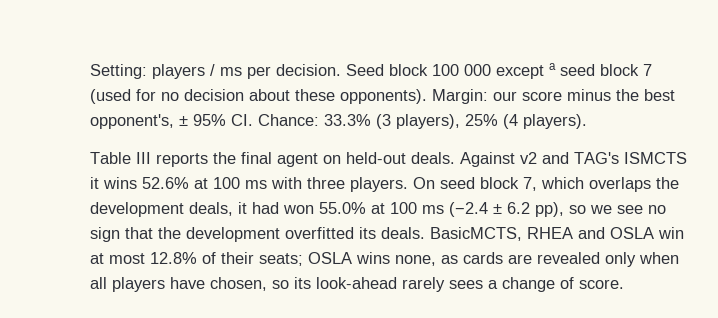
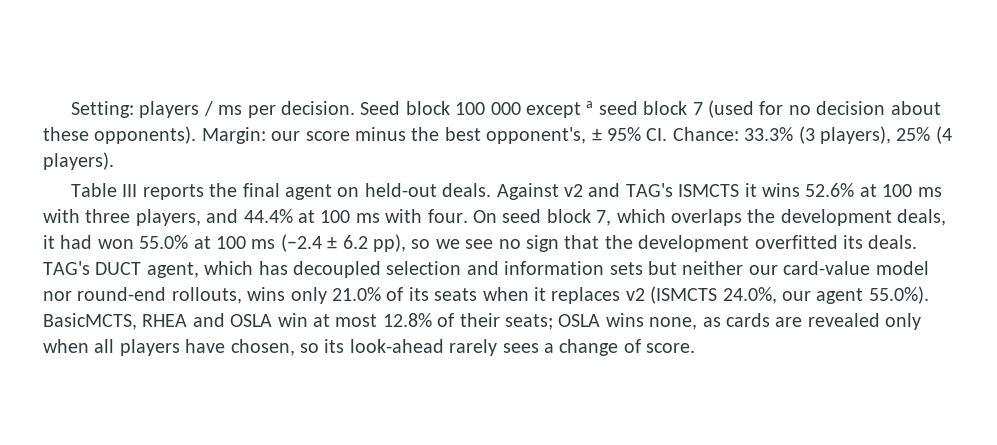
[350,177,408,192] players. -> [135,209,468,226] players, and 44.4% at 100 ms with four.
(425, 233) none -> [43,261,929,278] [43,286,929,304] TAG's DUCT agent, which has decoupled selection and information sets but neither our card-value model nor round-end rollouts, wins only 21.0% of its seats when it replaces v2 (ISMCTS 24.0%, our agent 55.0%).

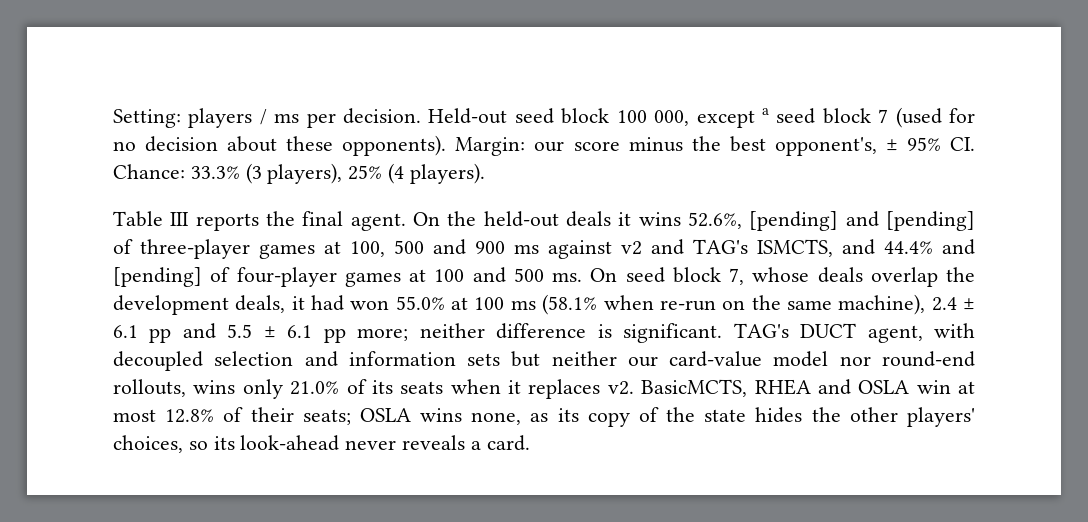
[360,101,401,115] Seed -> [428,108,554,124] Held-out seed
[490,102,521,115] 000 -> [654,110,690,126] 000,
[284,183,942,200] [43,209,468,226] agent on held-out deals. Against v2 and TAG's ISMCTS it wins 52.6% at 100 ms with three players, and 44.4% at 100 ms with four. -> [350,211,976,231] [113,239,975,259] [113,267,582,287] agent. On the held-out deals it wins 52.6%, [pending] and [pending] of three-player games at 100, 500 and 900 ms against v2 and TAG's ISMCTS, and 44.4% and [pending] of four-player games at 100 and 500 ms.
[616,209,742,226] which overlaps -> [752,267,938,287] whose deals overlap
[280,234,918,252] (−2.4 ± 6.2 pp), so we see no sign that the development overfitted its deals. -> [542,294,976,315] [113,323,723,343] (58.1% when re-run on the same machine), 2.4 ± 6.1 pp and 5.5 ± 6.1 pp more; neither difference is significant.
[204,261,288,275] which has -> [934,323,975,338] with
[625,286,929,304] v2 (ISMCTS 24.0%, our agent 55.0%). -> [607,381,634,395] v2.
[725,313,922,330] [43,339,696,356] cards are revealed only when all players have chosen, so its look-ahead rarely sees a change of score. -> [557,407,975,427] [113,435,530,453] its copy of the state hides the other players' choices, so its look-ahead never reveals a card.

